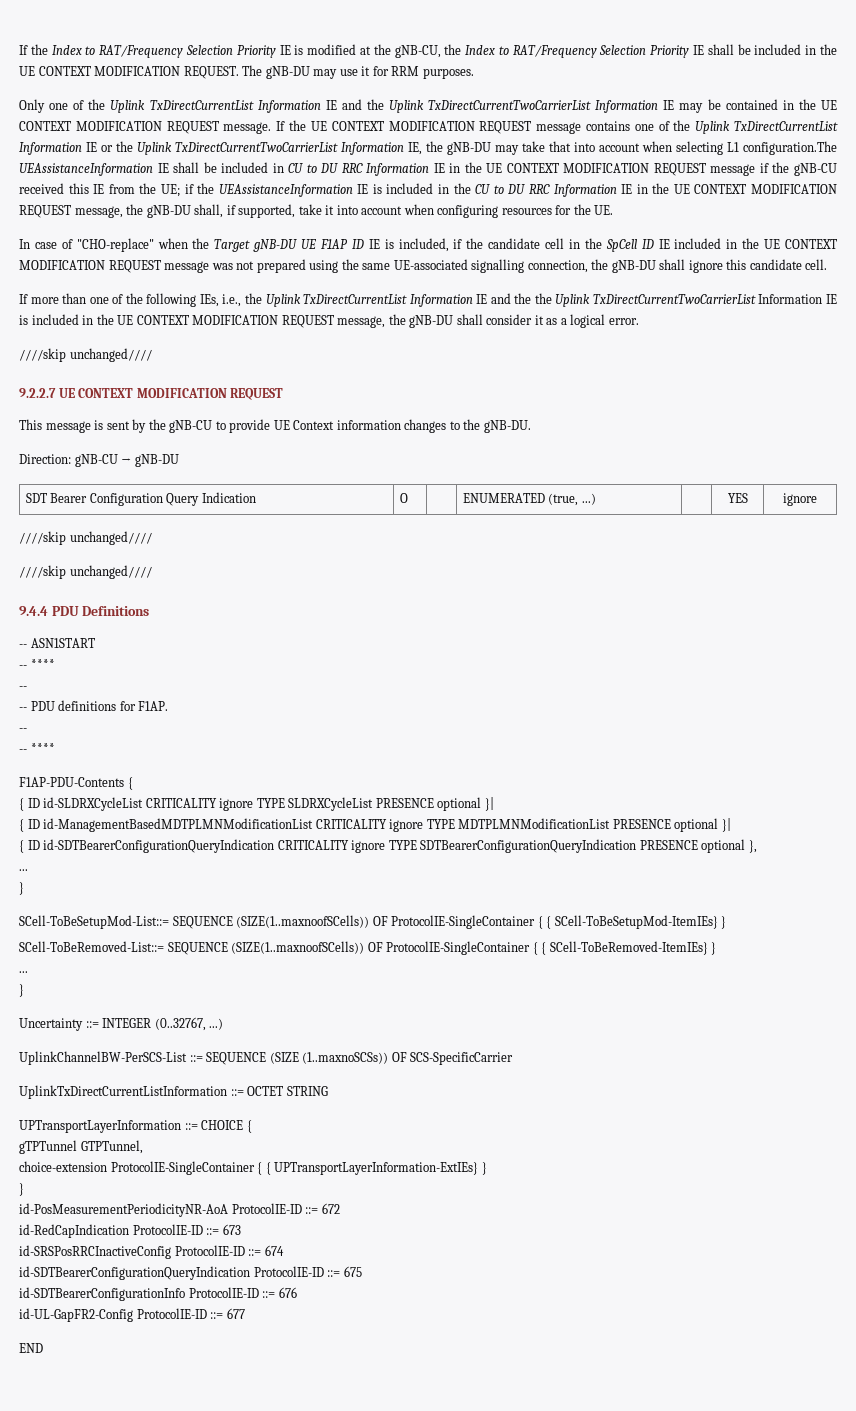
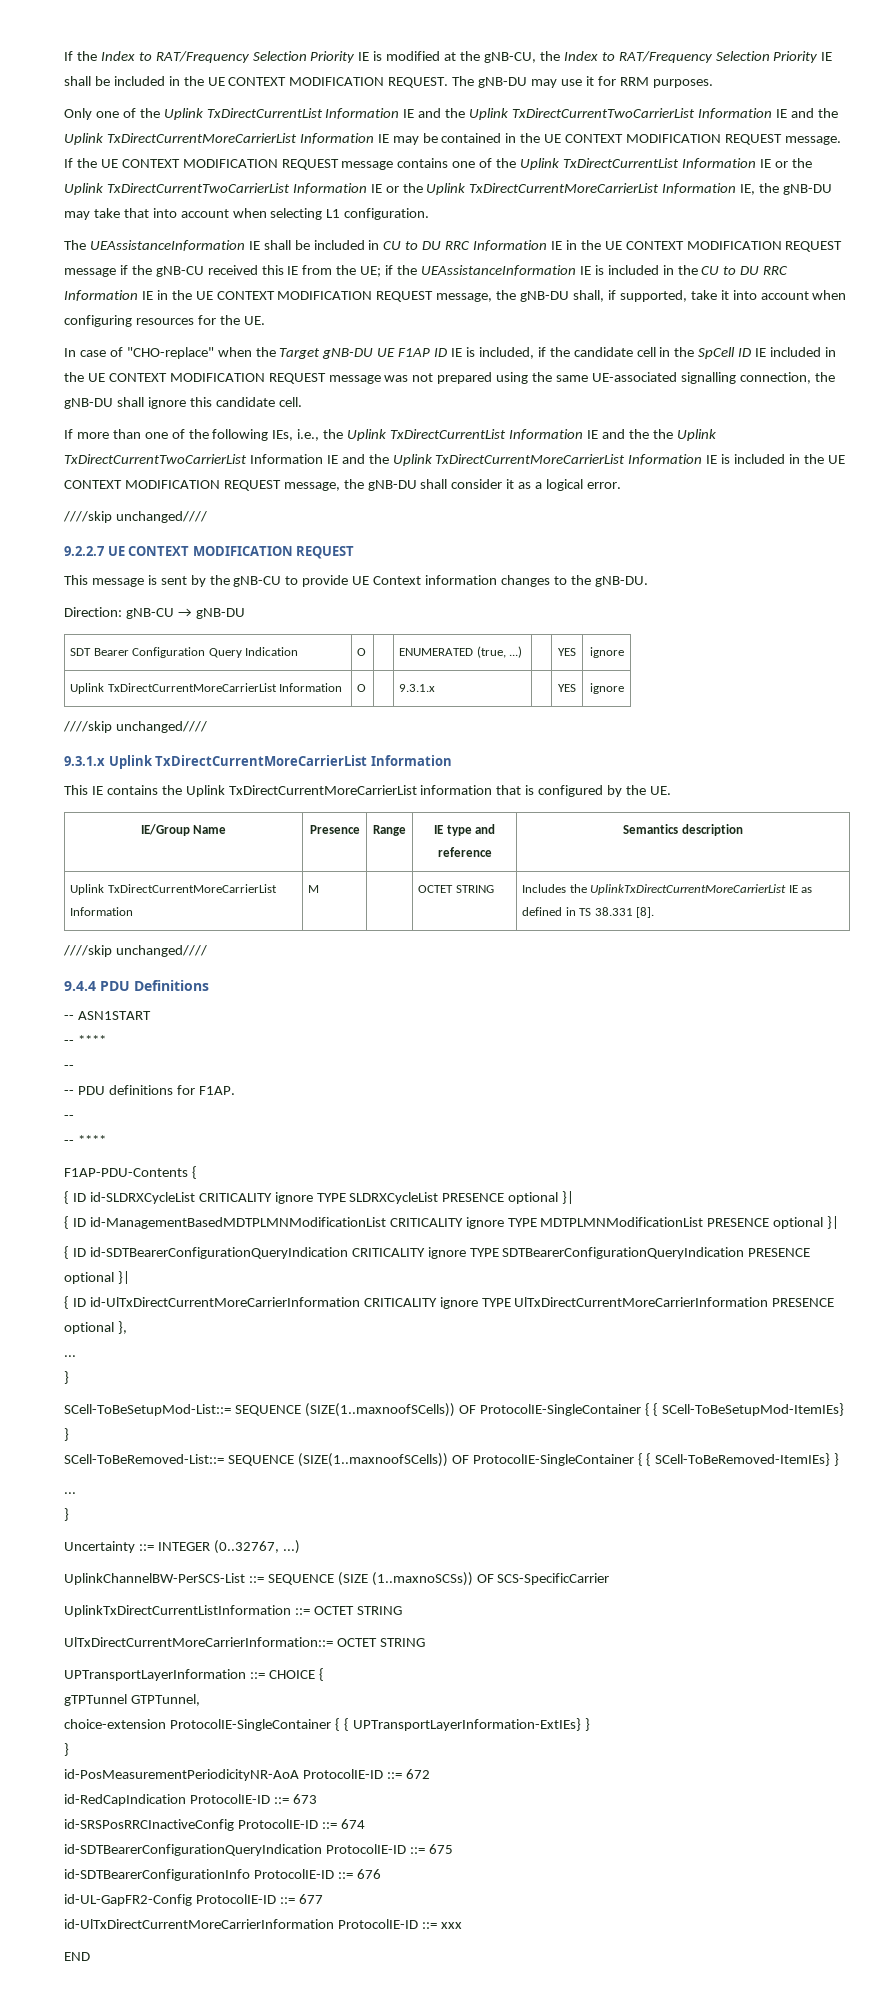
(675, 105) none -> [790,108,838,118] [64,133,389,145] and the Uplink TxDirectCurrentMoreCarrierList Information IE
(404, 148) none -> [370,183,737,195] IE or the Uplink TxDirectCurrentMoreCarrierList Information
[743,141,837,155] configuration.The -> [344,208,430,220] [64,240,86,250] configuration. // The
(837, 299) none -> [341,454,718,466] and the Uplink TxDirectCurrentMoreCarrierList Information IE
[19,531,152,545] // ////skip unchanged//// -> [70,683,343,694] [357,684,367,692] [399,684,436,692] [558,684,576,692] [589,683,624,694] [63,721,207,733] [64,755,452,769] [64,785,671,797] [140,824,227,836] [309,825,360,834] [373,825,406,836] [433,824,496,836] [437,847,492,857] [623,824,743,836] [70,884,277,895] [70,907,134,916] [308,885,320,893] [418,885,494,893] [522,884,813,895] [522,907,655,918] // Uplink TxDirectCurrentMoreCarrierList Information | O | | 9.3.1.x | | YES | ignore // ////skip unchanged//// // 9.3.1.x Uplink TxDirectCurrentMoreCarrierList Information // This IE contains the Uplink TxDirectCurrentMoreCarrierList information that is configured by the UE. // IE/Group Name | Presence | Range | IE type and reference | Semantics description // Uplink TxDirectCurrentMoreCarrierList Information | M | | OCTET STRING | Includes the UplinkTxDirectCurrentMoreCarrierList IE as defined in TS 38.331 [8].
(746, 846) none -> [117,1271,130,1284] [64,1296,835,1309] [64,1322,114,1334] }| // { ID id-UlTxDirectCurrentMoreCarrierInformation CRITICALITY ignore TYPE UlTxDirectCurrentMoreCarrierInformation PRESENCE optional
(328, 1091) none -> [64,1637,425,1647] // UlTxDirectCurrentMoreCarrierInformation::= OCTET STRING
(245, 1313) none -> [64,1919,462,1929] // id-UlTxDirectCurrentMoreCarrierInformation ProtocolIE-ID ::= xxx

